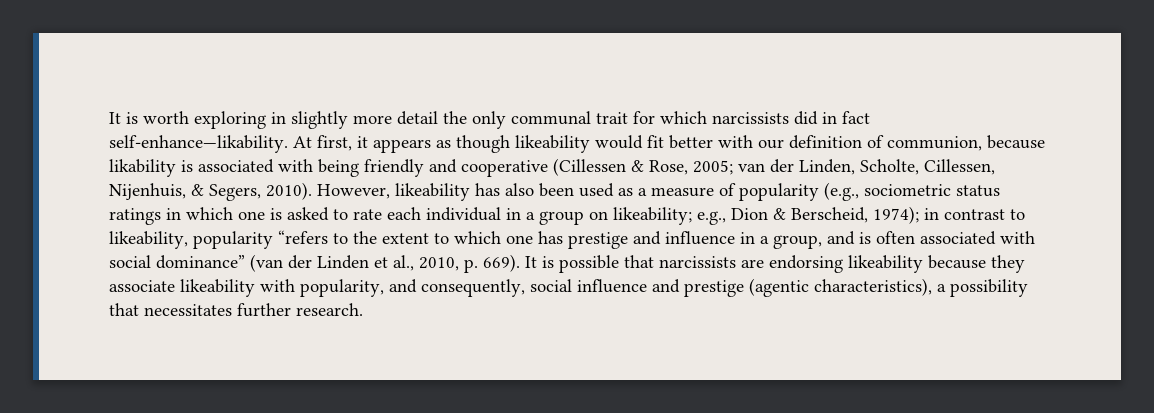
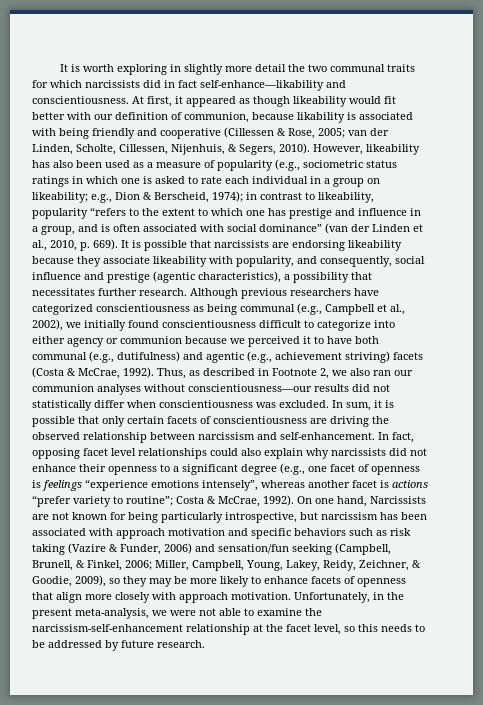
[472,111,628,129] only communal trait -> [307,64,415,72] two communal traits
[109,135,288,153] self-enhance—likability. -> [200,80,346,91] [32,96,129,104] self-enhance—likability and conscientiousness.
[373,139,431,153] appears -> [186,96,236,107] appeared
(363, 309) none -> [190,288,379,299] [32,303,405,315] [32,319,395,331] [32,336,379,347] [32,351,423,363] [32,367,413,379] [32,384,390,395] [32,400,394,411] [32,416,389,427] [32,432,414,443] [32,448,427,459] [32,463,420,475] [32,479,428,491] [32,495,426,507] [32,512,427,523] [32,528,411,539] [32,543,391,555] [32,560,421,571] [32,575,406,587] [32,592,404,603] [32,608,322,619] [32,624,425,635] [32,640,205,651] Although previous researchers have categorized conscientiousness as being communal (e.g., Campbell et al., 2002), we initially found conscientiousness difficult to categorize into either agency or communion because we perceived it to have both communal (e.g., dutifulness) and agentic (e.g., achievement striving) facets (Costa & McCrae, 1992). Thus, as described in Footnote 2, we also ran our communion analyses without conscientiousness—our results did not statistically differ when conscientiousness was excluded. In sum, it is possible that only certain facets of conscientiousness are driving the observed relationship between narcissism and self-enhancement. In fact, opposing facet level relationships could also explain why narcissists did not enhance their openness to a significant degree (e.g., one facet of openness is feelings “experience emotions intensely”, whereas another facet is actions “prefer variety to routine”; Costa & McCrae, 1992). On one hand, Narcissists are not known for being particularly introspective, but narcissism has been associated with approach motivation and specific behaviors such as risk taking (Vazire & Funder, 2006) and sensation/fun seeking (Campbell, Brunell, & Finkel, 2006; Miller, Campbell, Young, Lakey, Reidy, Zeichner, & Goodie, 2009), so they may be more likely to enhance facets of openness that align more closely with approach motivation. Unfortunately, in the present meta-analysis, we were not able to examine the narcissism-self-enhancement relationship at the facet level, so this needs to be addressed by future research.

